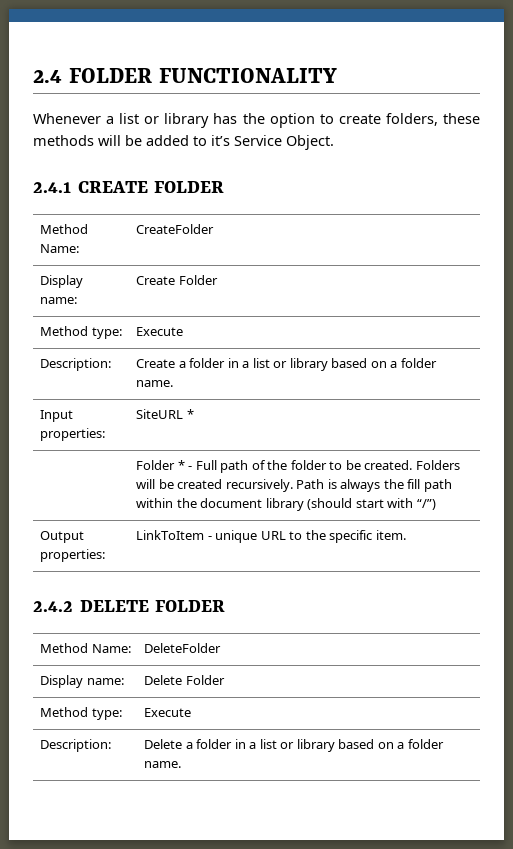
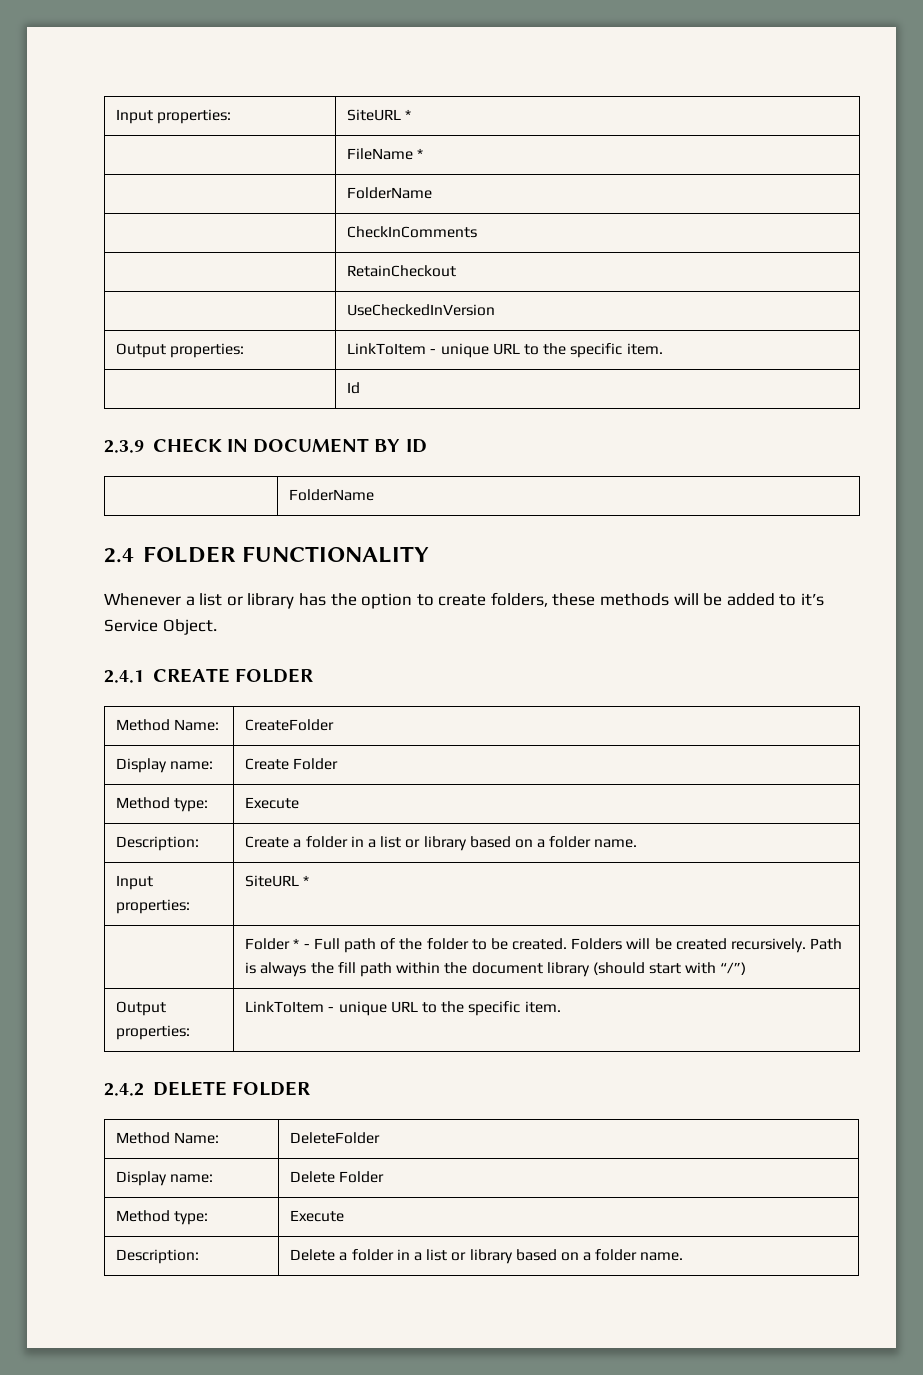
(33, 76) none -> [116,109,232,124] [347,109,412,121] [347,148,424,160] [347,187,433,199] [347,226,478,238] [347,265,457,277] [347,304,496,316] [116,343,245,358] [347,343,663,358] [347,382,361,394] [104,438,427,453] [289,489,375,501] Input properties: | SiteURL * // | FileName * // | FolderName // | CheckInComments // | RetainCheckout // | UseCheckedInVersion // Output properties: | LinkToItem - unique URL to the specific item. // | Id // 2.3.9 CHECK IN DOCUMENT BY ID // | FolderName //

